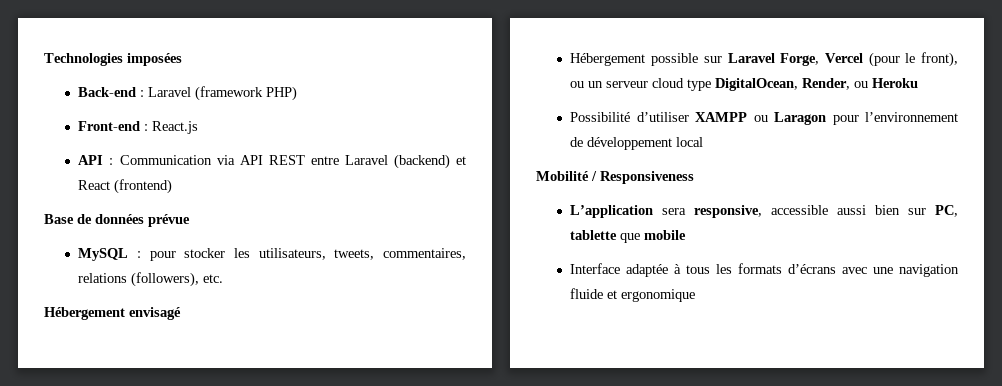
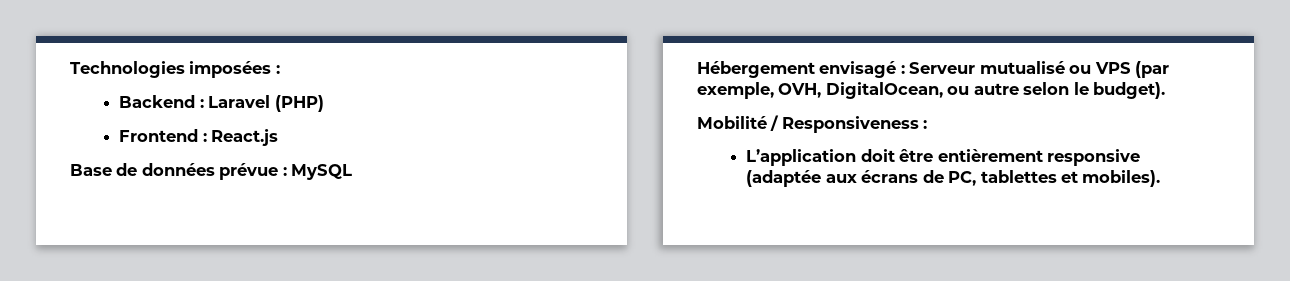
[78,86,298,101] [78,121,199,134] [78,154,466,169] [78,179,173,194] // Back-end : Laravel (framework PHP) // Front-end : React.js // API : Communication via API REST entre Laravel (backend) et React (frontend) -> [275,65,280,74] [119,95,324,112] [119,129,279,146] : // Backend : Laravel (PHP) // Frontend : React.js
(190, 220) // -> [282,167,287,176] :
[137,248,466,261] [78,272,224,287] [44,307,181,320] [570,52,958,67] [570,78,919,91] [570,112,958,125] [570,137,704,150] : pour stocker les utilisateurs, tweets, commentaires, relations (followers), etc. // Hébergement envisagé // Hébergement possible sur Laravel Forge, Vercel (pour le front), ou un serveur cloud type DigitalOcean, Render, ou Heroku // Possibilité d’utiliser XAMPP ou Laragon pour l’environnement de développement local -> [697,61,1170,78] [697,82,1166,99] // Hébergement envisagé : Serveur mutualisé ou VPS (par exemple, OVH, DigitalOcean, ou autre selon le budget).
(694, 177) none -> [923,120,928,129] :
[662,205,958,218] [570,230,687,243] [570,263,960,277] [570,288,696,302] sera responsive, accessible aussi bien sur PC, tablette que mobile // Interface adaptée à tous les formats d’écrans avec une navigation fluide et ergonomique -> [860,149,1141,166] [746,170,1161,187] doit être entièrement responsive (adaptée aux écrans de PC, tablettes et mobiles).

